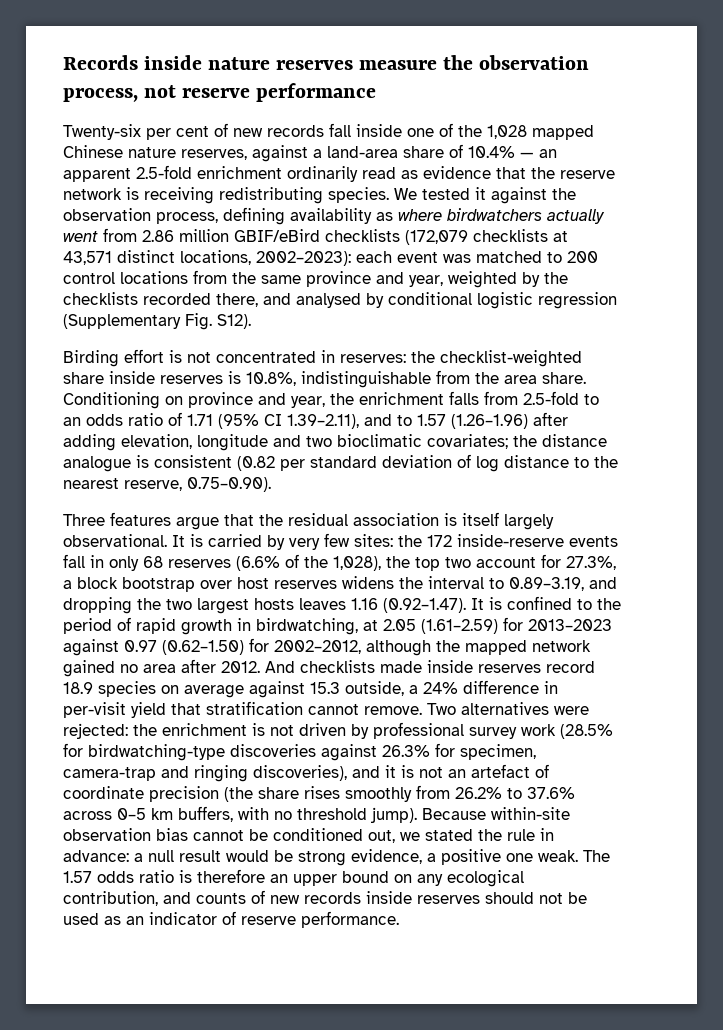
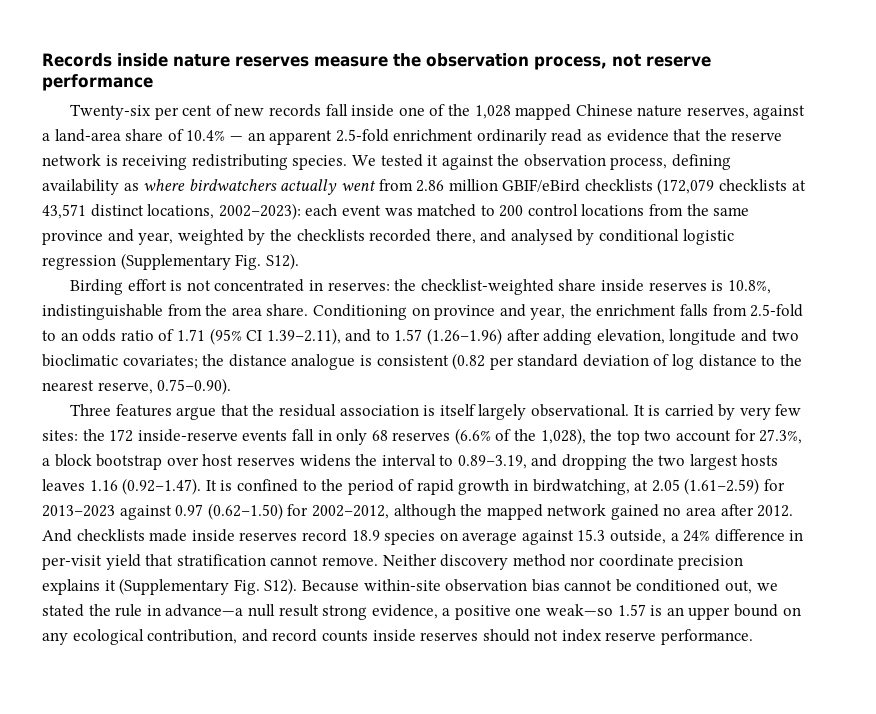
[427,702,589,715] [63,722,613,739] [63,743,536,761] [63,764,549,782] [63,785,575,802] [63,806,417,823] Two alternatives were rejected: the enrichment is not driven by professional survey work (28.5% for birdwatching-type discoveries against 26.3% for specimen, camera-trap and ringing discoveries), and it is not an artefact of coordinate precision (the share rises smoothly from 26.2% to 37.6% across 0–5 km buffers, with no threshold jump). -> [382,554,744,570] [42,578,298,595] Neither discovery method nor coordinate precision explains it (Supplementary Fig. S12).
[63,850,293,862] advance: a null result would be -> [165,604,319,617] advance—a null result
[538,850,610,862] [63,869,265,883] weak. The 1.57 odds ratio is therefore -> [546,604,663,616] weak—so 1.57 is
[196,890,587,904] [63,911,236,925] counts of new records inside reserves should not be used as an indicator of -> [272,629,602,642] record counts inside reserves should not index

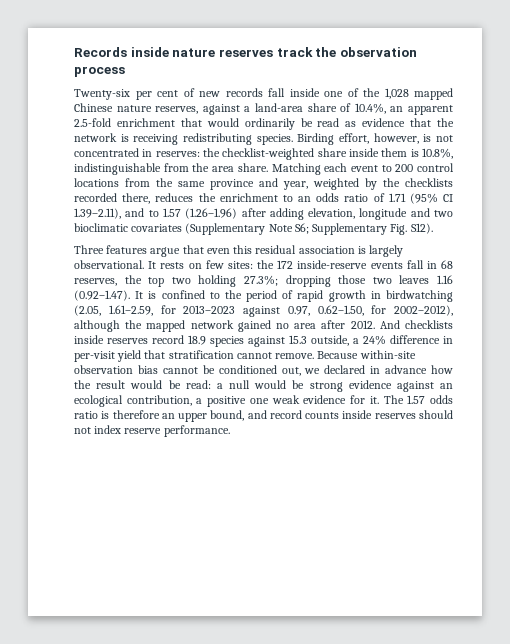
[314,53,711,70] [42,74,153,91] measure the observation process, not reserve performance -> [276,47,417,57] [74,66,125,77] track the observation process
[186,130,243,141] 10.4% — -> [354,103,386,114] 10.4%,
[476,129,547,145] ordinarily -> [180,118,313,130] that would ordinarily be
[731,132,783,141] reserve -> (454, 122) none
[351,154,732,170] [42,178,806,195] [42,203,477,220] We tested it against the observation process, defining availability as where birdwatchers actually went from 2.86 million GBIF/eBird checklists (172,079 checklists at 43,571 distinct locations, 2002–2023): each event was matched -> [297,133,454,145] [74,148,453,160] [74,163,378,175] Birding effort, however, is not concentrated in reserves: the checklist-weighted share inside them is 10.8%, indistinguishable from the area share. Matching each event
[480,229,734,245] [42,253,299,270] [70,279,771,295] [42,304,804,320] and analysed by conditional logistic regression (Supplementary Fig. S12). // Birding effort is not concentrated in reserves: the checklist-weighted share inside reserves is 10.8%, indistinguishable from the area share. Conditioning on province and year, the enrichment falls from 2.5-fold -> [155,193,278,202] reduces the enrichment
[122,353,802,370] [42,378,232,395] covariates; the distance analogue is consistent (0.82 per standard deviation of log distance to the nearest reserve, 0.75–0.90). -> [131,223,433,235] covariates (Supplementary Note S6; Supplementary Fig. S12).
[252,404,275,416] the -> [206,245,253,254] even this
[439,404,476,416] itself -> (366, 250) none
[648,404,771,420] is carried by very -> [160,262,202,269] rests on
[336,428,803,445] [42,454,779,470] only 68 reserves (6.6% of the 1,028), the top two account for 27.3%, a block bootstrap over host reserves widens the interval to 0.89–3.19, and dropping the two largest hosts -> [441,260,454,269] [74,275,392,287] 68 reserves, the top two holding 27.3%; dropping those two
[532,478,786,495] [42,503,389,520] birdwatching, at 2.05 (1.61–2.59) for 2013–2023 against 0.97 (0.62–1.50) for 2002–2012, -> [386,290,454,302] [74,305,453,317] birdwatching (2.05, 1.61–2.59, for 2013–2023 against 0.97, 0.62–1.50, for 2002–2012),
[149,529,188,542] made -> (453, 324) none
[439,532,518,545] on average -> (244, 341) none
[382,554,744,570] [42,578,298,595] Neither discovery method nor coordinate precision explains it (Supplementary Fig. S12). -> (315, 356) none
[42,604,801,620] [42,629,238,645] stated the rule in advance—a null result strong evidence, a positive one weak—so 1.57 is an upper bound on any ecological contribution, -> [324,365,453,374] [74,380,454,392] [74,395,454,407] [74,410,245,422] declared in advance how the result would be read: a null would be strong evidence against an ecological contribution, a positive one weak evidence for it. The 1.57 odds ratio is therefore an upper bound,

